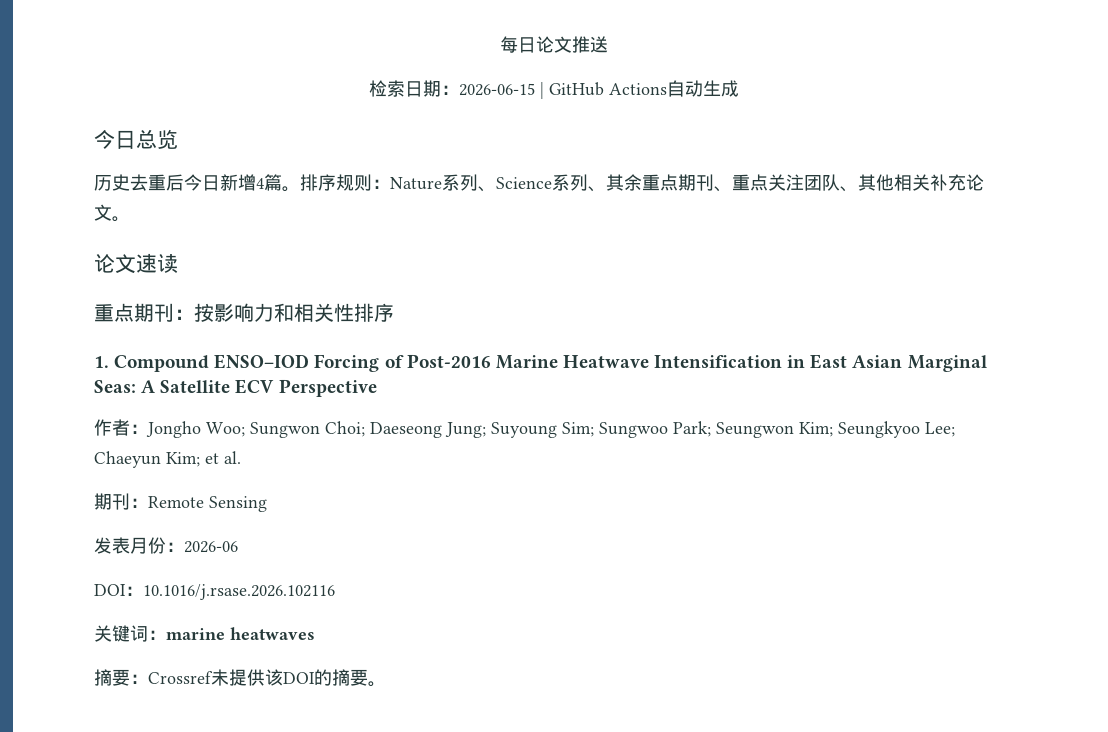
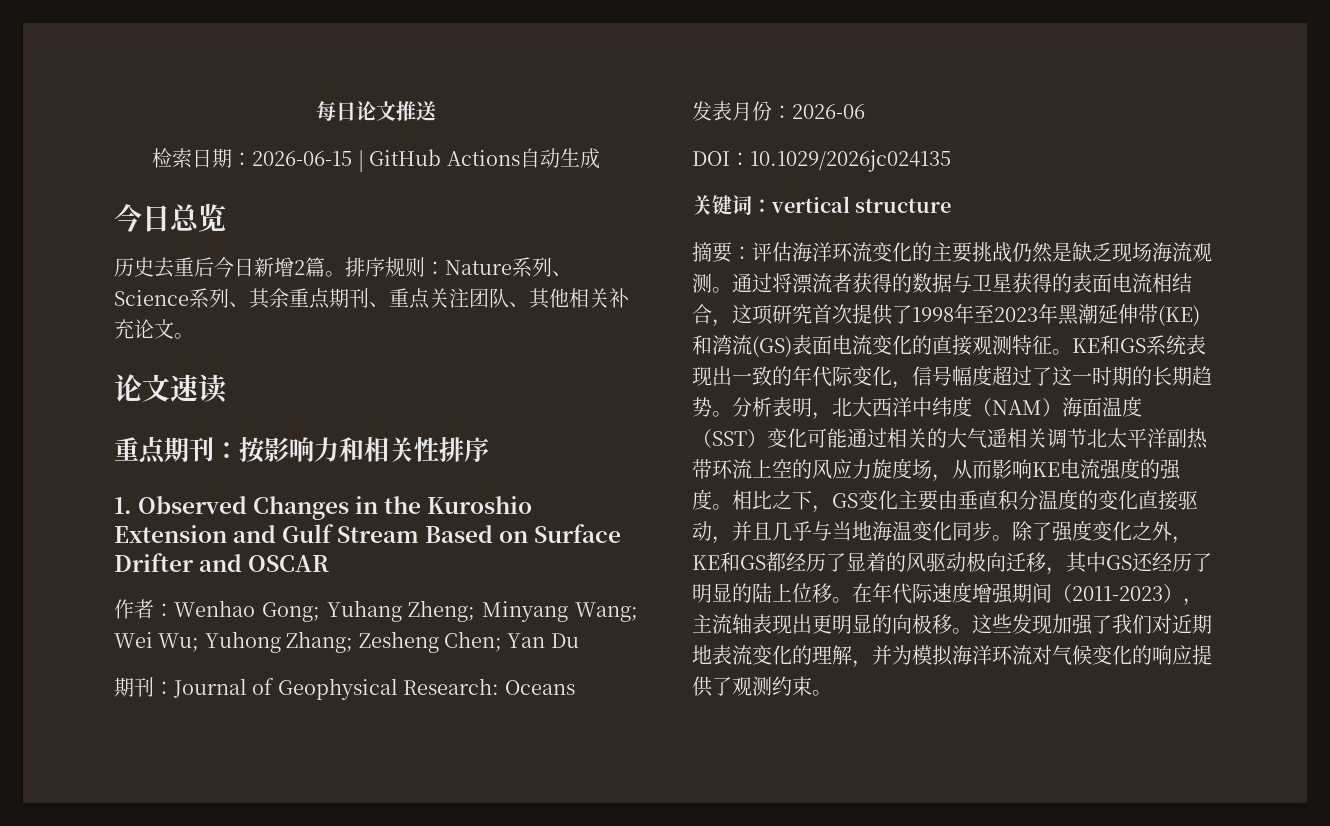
[256,178,264,189] 4 -> [294,260,305,275] 2
[114,354,987,372] [94,379,377,397] [94,419,955,438] [94,451,241,468] [94,493,267,512] Compound ENSO–IOD Forcing of Post-2016 Marine Heatwave Intensification in East Asian Marginal Seas: A Satellite ECV Perspective // 作者：Jongho Woo; Sungwon Choi; Daeseong Jung; Suyoung Sim; Sungwoo Park; Seungwon Kim; Seungkyoo Lee; Chaeyun Kim; et al. // 期刊：Remote Sensing -> [138,496,533,520] [114,524,622,543] [114,553,330,572] [114,599,638,622] [114,631,579,653] [114,677,575,700] Observed Changes in the Kuroshio Extension and Gulf Stream Based on Surface Drifter and OSCAR // 作者：Wenhao Gong; Yuhang Zheng; Minyang Wang; Wei Wu; Yuhong Zhang; Zesheng Chen; Yan Du // 期刊：Journal of Geophysical Research: Oceans
[143,584,335,600] 10.1016/j.rsase.2026.102116 -> [750,150,951,172] 10.1029/2026jc024135
[166,627,315,640] marine heatwaves -> [771,196,952,213] vertical structure
[148,669,368,686] Crossref未提供该DOI的摘要 -> [752,242,1212,263] [692,273,1192,293] [692,304,1200,327] [692,335,1206,357] [692,365,1212,389] [692,396,1142,420] [692,428,1208,449] [692,458,1181,482] [692,489,1198,513] [692,520,1192,544] [692,552,1212,575] [692,582,1203,606] [692,614,1212,635] [692,645,1212,668] [692,676,812,697] 评估海洋环流变化的主要挑战仍然是缺乏现场海流观测。通过将漂流者获得的数据与卫星获得的表面电流相结合，这项研究首次提供了1998年至2023年黑潮延伸带(KE)和湾流(GS)表面电流变化的直接观测特征。KE和GS系统表现出一致的年代际变化，信号幅度超过了这一时期的长期趋势。分析表明，北大西洋中纬度（NAM）海面温度（SST）变化可能通过相关的大气遥相关调节北太平洋副热带环流上空的风应力旋度场，从而影响KE电流强度的强度。相比之下，GS变化主要由垂直积分温度的变化直接驱动，并且几乎与当地海温变化同步。除了强度变化之外，KE和GS都经历了显着的风驱动极向迁移，其中GS还经历了明显的陆上位移。在年代际速度增强期间（2011-2023），主流轴表现出更明显的向极移。这些发现加强了我们对近期地表流变化的理解，并为模拟海洋环流对气候变化的响应提供了观测约束

